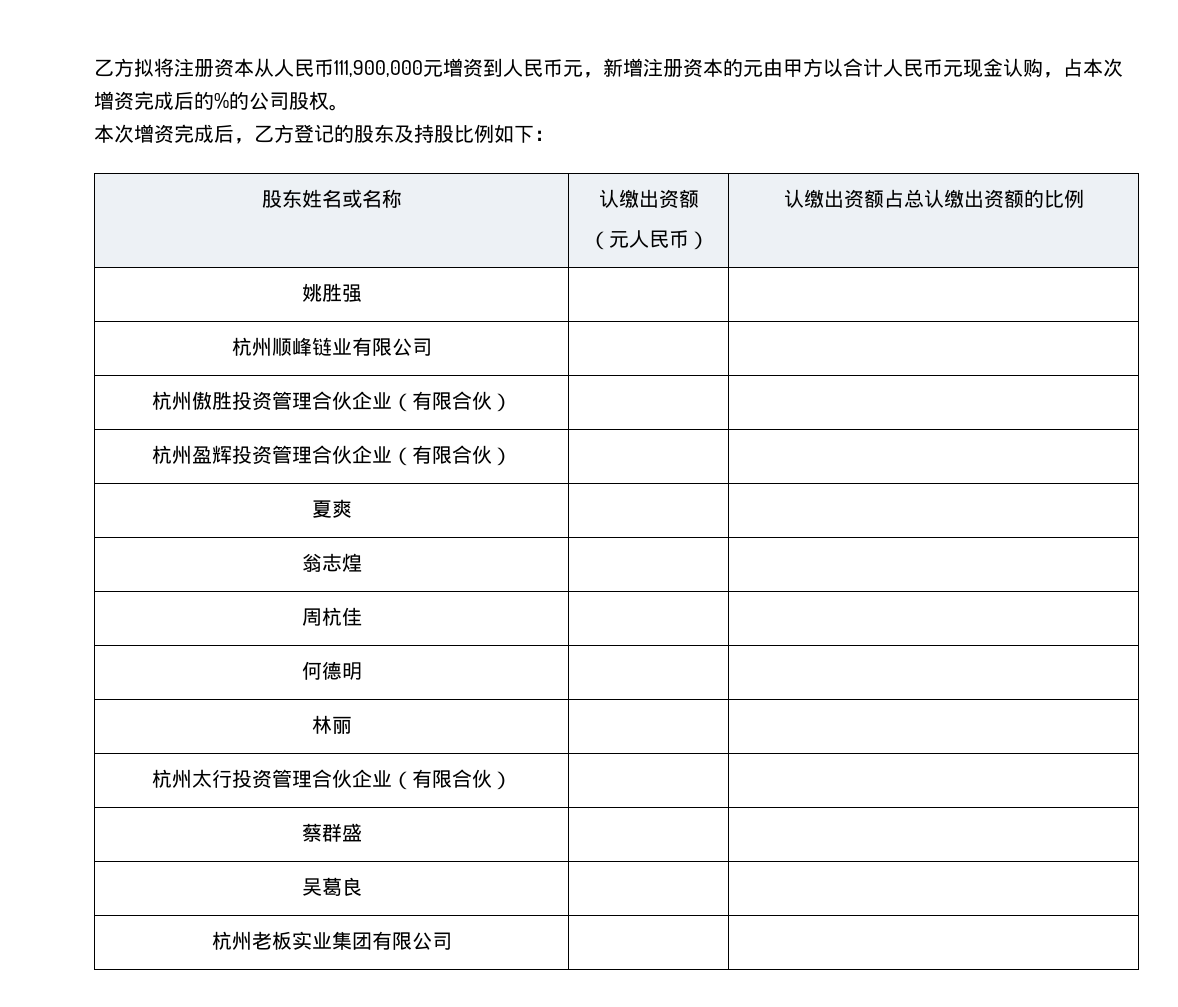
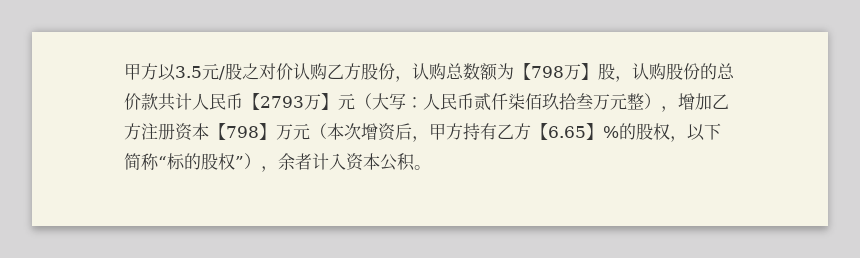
[94,58,1123,78] [94,91,349,111] [94,124,554,144] [261,189,402,208] [598,189,699,209] [588,230,709,250] [783,189,1084,209] [301,283,362,302] [231,337,432,357] [151,391,512,412] [151,445,512,466] [311,499,352,518] [301,553,362,572] [301,607,362,626] [301,661,362,680] [311,715,352,734] [151,769,512,790] [301,823,362,842] [301,877,362,896] [211,931,452,951] 乙方拟将注册资本从人民币111,900,000元增资到人民币元，新增注册资本的元由甲方以合计人民币元现金认购，占本次增资完成后的%的公司股权。 // 本次增资完成后，乙方登记的股东及持股比例如下： // 股东姓名或名称 | 认缴出资额 // （元人民币） | 认缴出资额占总认缴出资额的比例 // 姚胜强 | | // 杭州顺峰链业有限公司 | | // 杭州傲胜投资管理合伙企业（有限合伙） | | // 杭州盈辉投资管理合伙企业（有限合伙） | | // 夏爽 | | // 翁志煌 | | // 周杭佳 | | // 何德明 | | // 林丽 | | // 杭州太行投资管理合伙企业（有限合伙） | | // 蔡群盛 | | // 吴葛良 | | // 杭州老板实业集团有限公司 | | -> [124,63,735,82] [124,93,729,112] [124,123,721,142] [124,153,431,172] 甲方以3.5元/股之对价认购乙方股份，认购总数额为【798万】股，认购股份的总价款共计人民币【2793万】元（大写：人民币贰仟柒佰玖拾叁万元整），增加乙方注册资本【798】万元（本次增资后，甲方持有乙方【6.65】%的股权，以下简称“标的股权”），余者计入资本公积。

